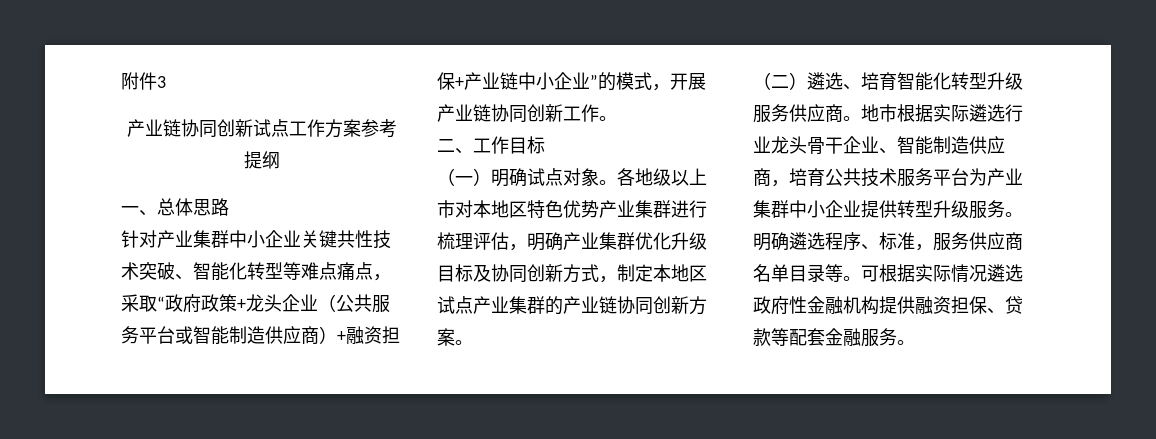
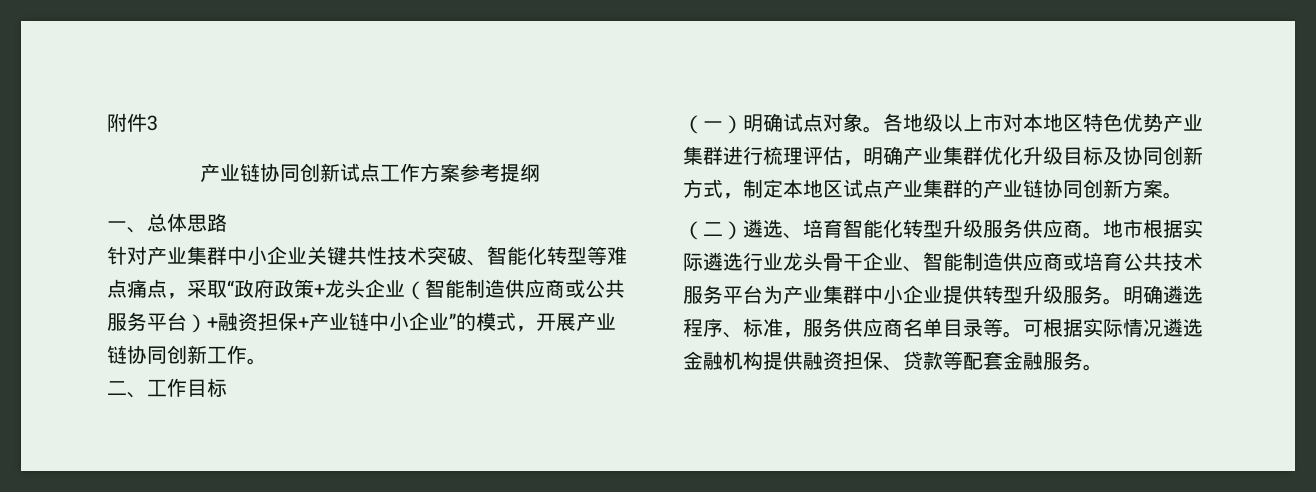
[336,294,390,313] [121,326,319,345] 公共服务平台或智能制造供应商 -> [425,279,625,298] [107,312,187,331] 智能制造供应商或公共服务平台
[771,180,789,187] ， -> [1063,252,1083,271] 或
[753,296,807,315] 政府性 -> (1203, 327) none

